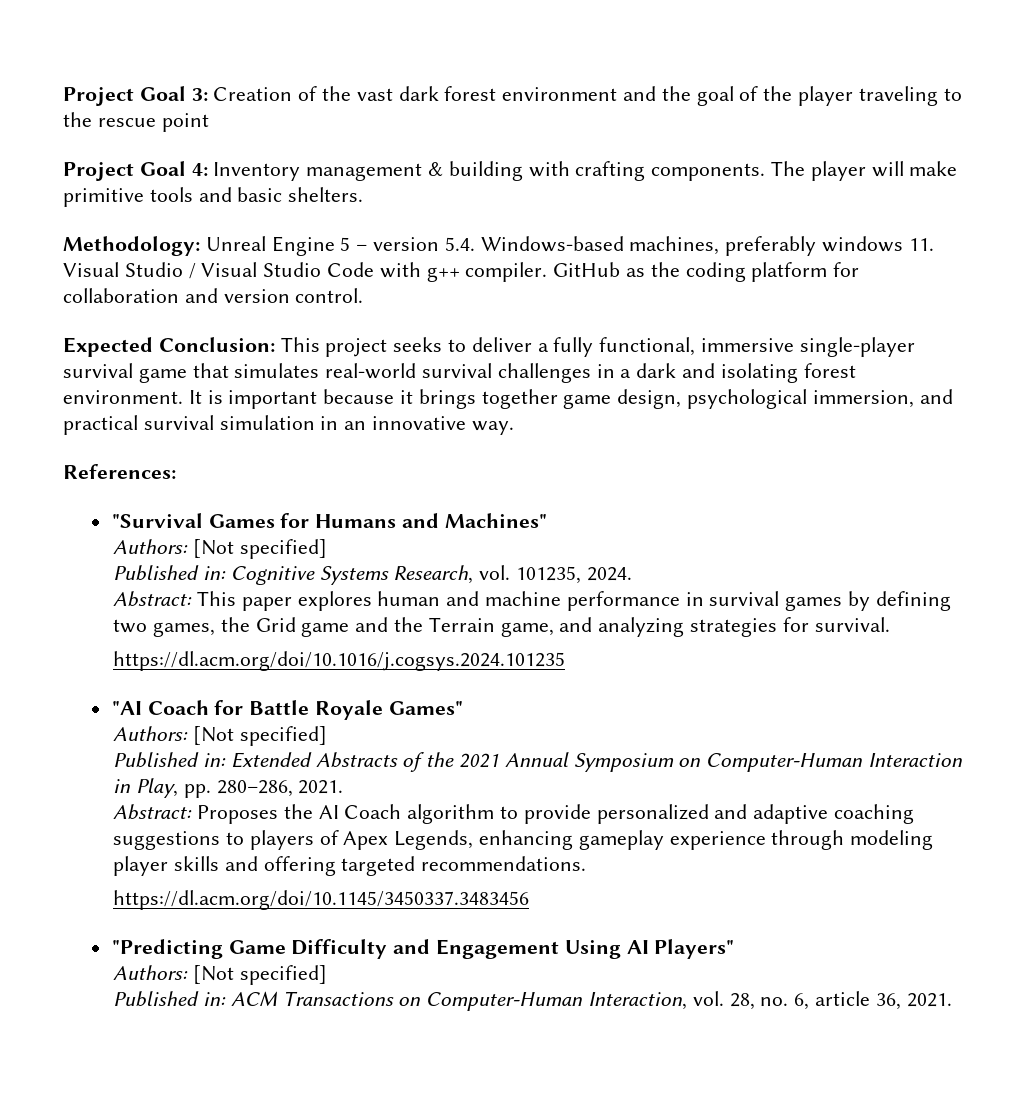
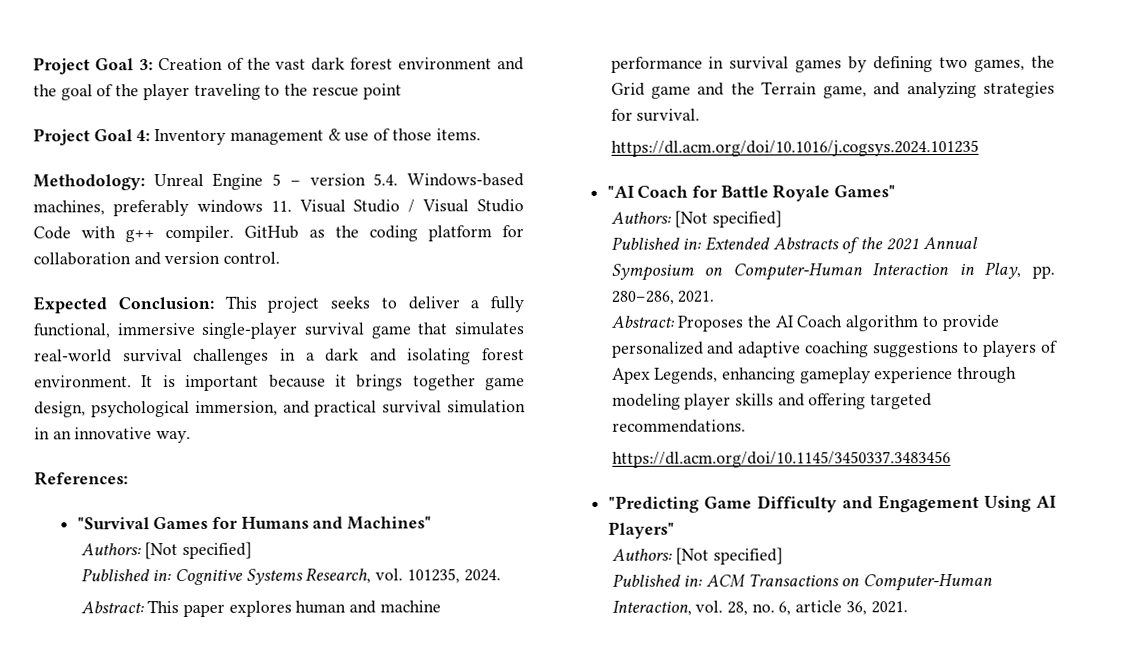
[448,161,958,181] [63,187,364,207] building with crafting components. The player will make primitive tools and basic shelters. -> [344,128,481,142] use of those items.

